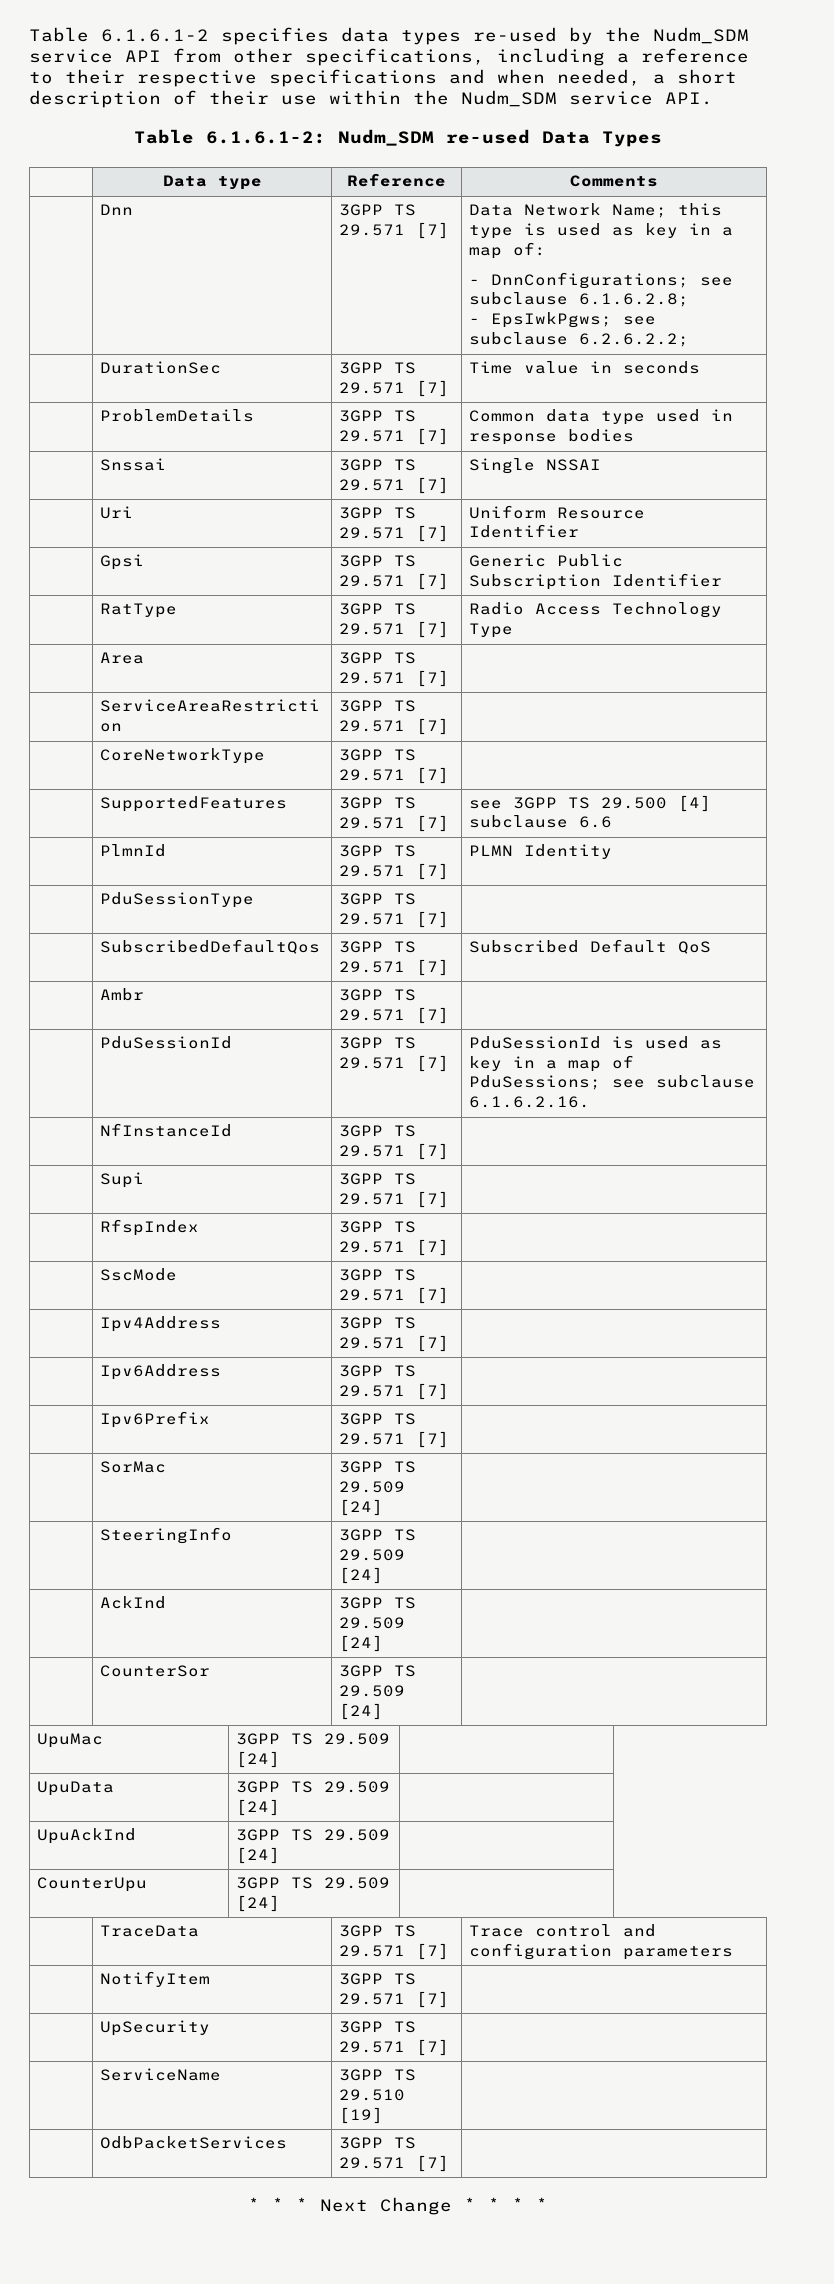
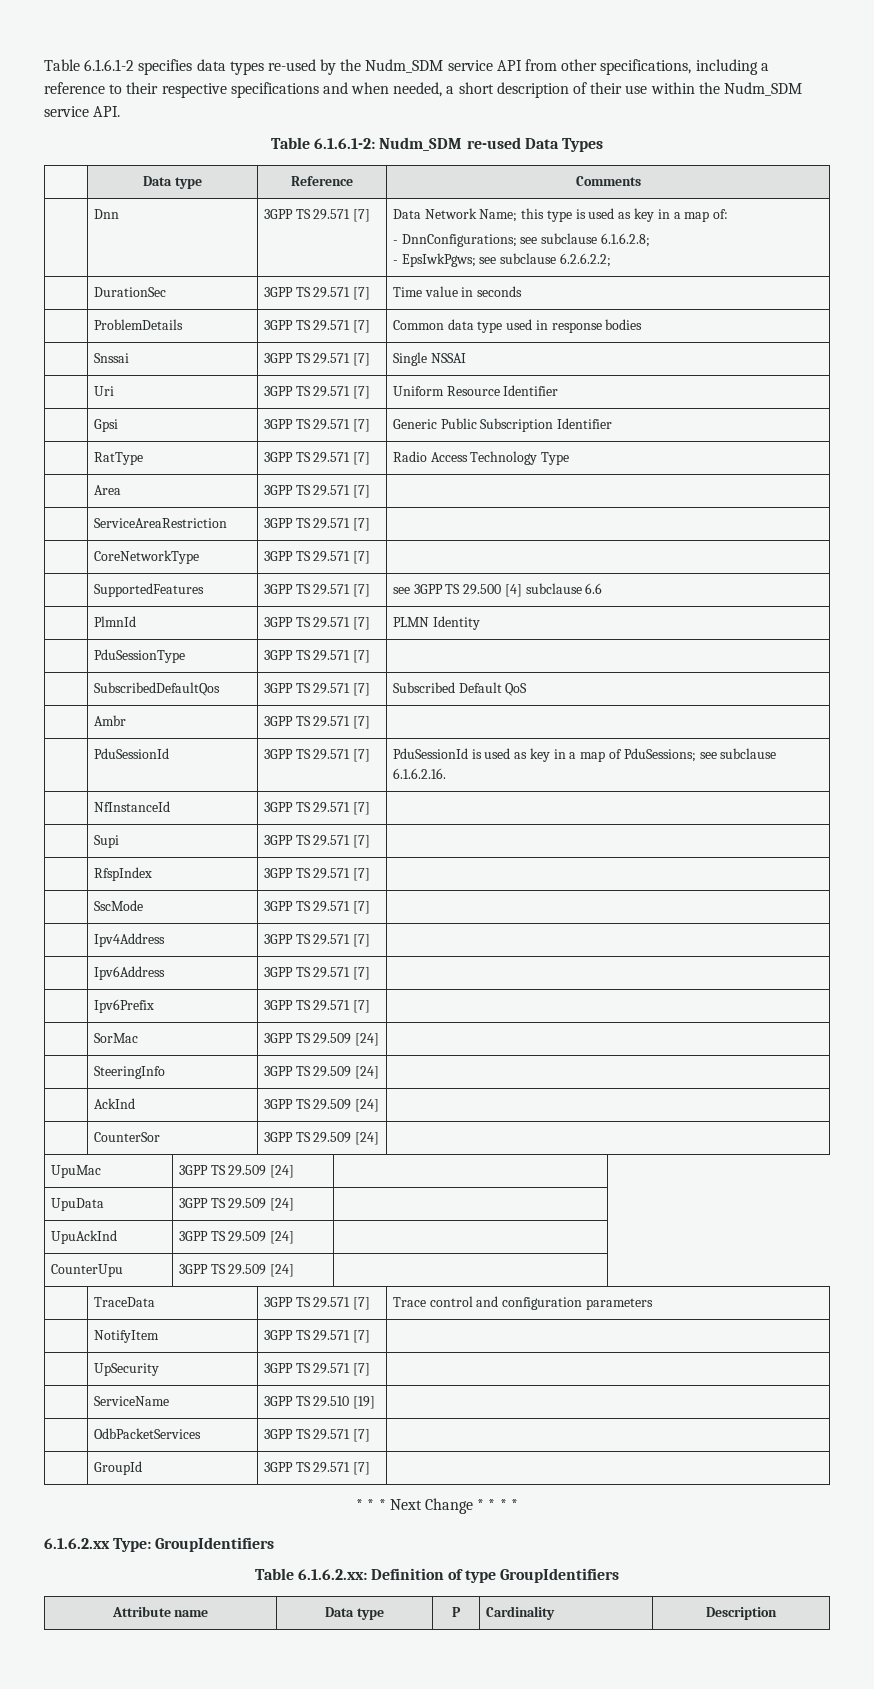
(450, 2163) none -> [93,1461,142,1475] [263,1462,371,1475] // | GroupId | 3GPP TS 29.571 [7] |
(548, 2204) none -> [44,1537,275,1552] [254,1568,620,1583] [111,1606,209,1617] [325,1607,384,1620] [452,1607,461,1617] [485,1606,555,1620] [705,1607,777,1620] // 6.1.6.2.xx Type: GroupIdentifiers // Table 6.1.6.2.xx: Definition of type GroupIdentifiers // Attribute name | Data type | P | Cardinality | Description

